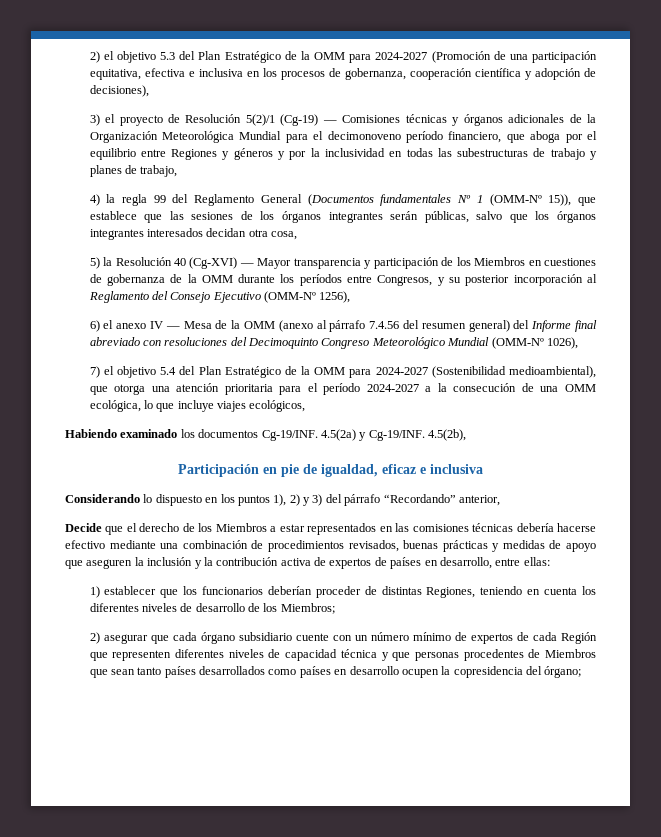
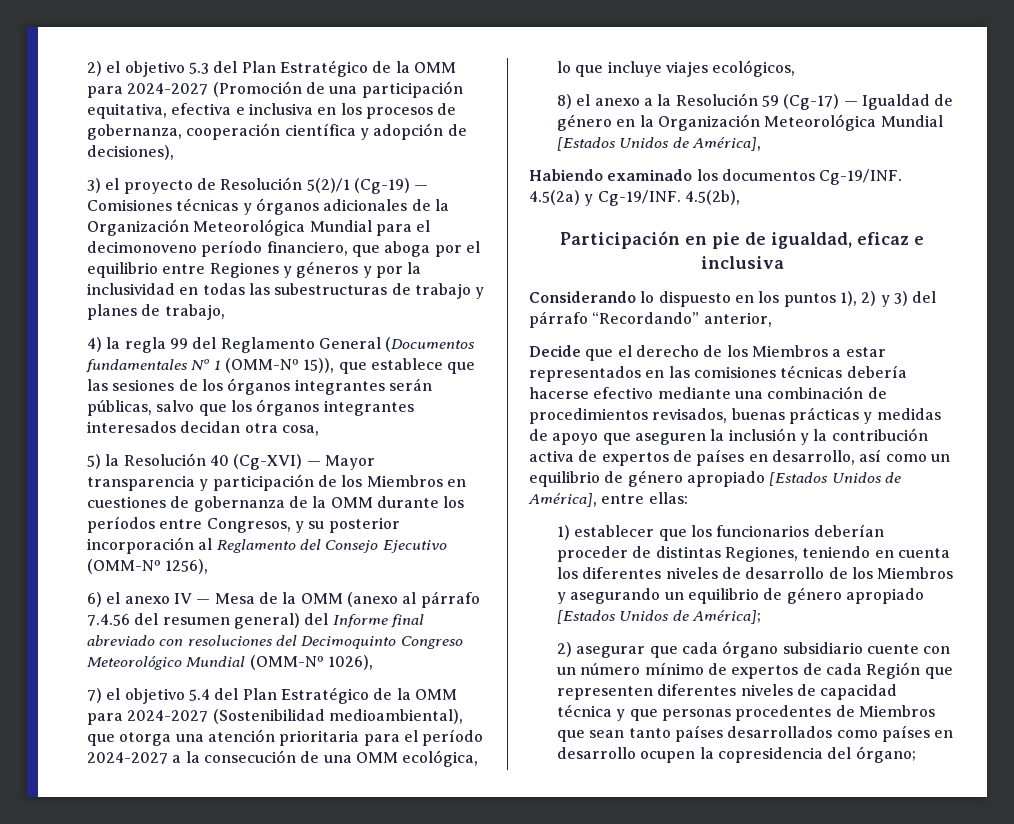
(306, 406) none -> [557,93,954,110] [557,114,943,131] [557,137,761,151] // 8) el anexo a la Resolución 59 (Cg-17) — Igualdad de género en la Organización Meteorológica Mundial [Estados Unidos de América],
(492, 563) none -> [859,449,950,462] [529,470,901,487] [528,493,597,507] así como un equilibrio de género apropiado [Estados Unidos de América],
[280,603,335,614] Miembros; -> [877,567,954,579] [557,587,924,604] [557,610,761,624] Miembros y asegurando un equilibrio de género apropiado [Estados Unidos de América];

